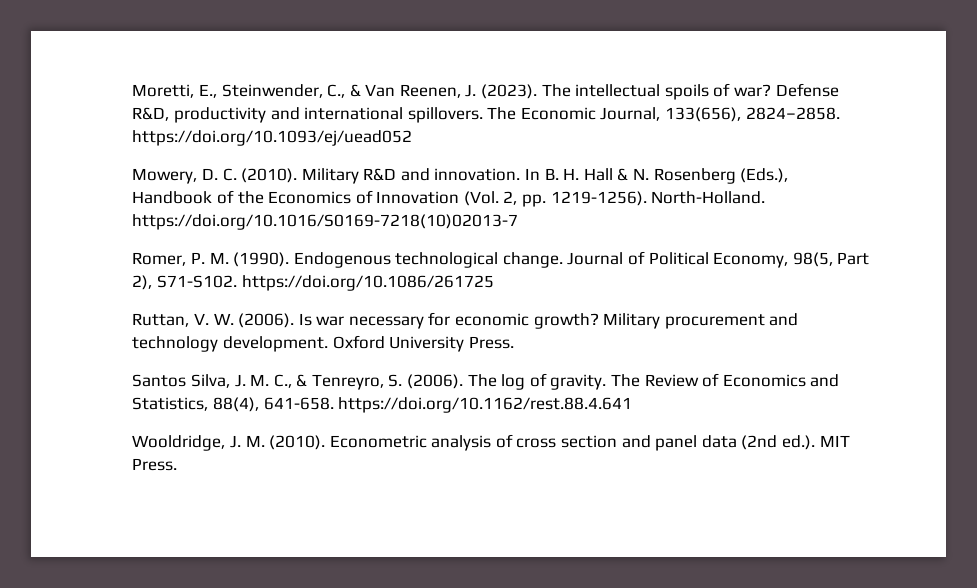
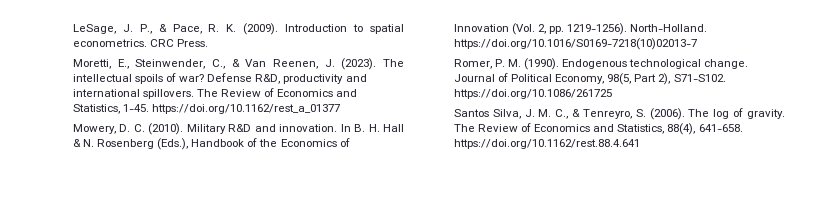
(132, 91) none -> [72,23,405,35] [72,39,209,47] LeSage, J. P., & Pace, R. K. (2009). Introduction to spatial econometrics. CRC Press. //
[520,107,840,122] [132,130,413,146] Economic Journal, 133(656), 2824–2858. https://doi.org/10.1093/ej/uead052 -> [221,88,358,97] [72,104,341,114] Review of Economics and Statistics, 1-45. https://doi.org/10.1162/rest_a_01377
[132,312,799,329] [132,335,514,352] // Ruttan, V. W. (2006). Is war necessary for economic growth? Military procurement and technology development. Oxford University Press. -> (612, 94) none
[132,434,850,451] [132,458,178,471] // Wooldridge, J. M. (2010). Econometric analysis of cross section and panel data (2nd ed.). MIT Press. -> (640, 144) none

